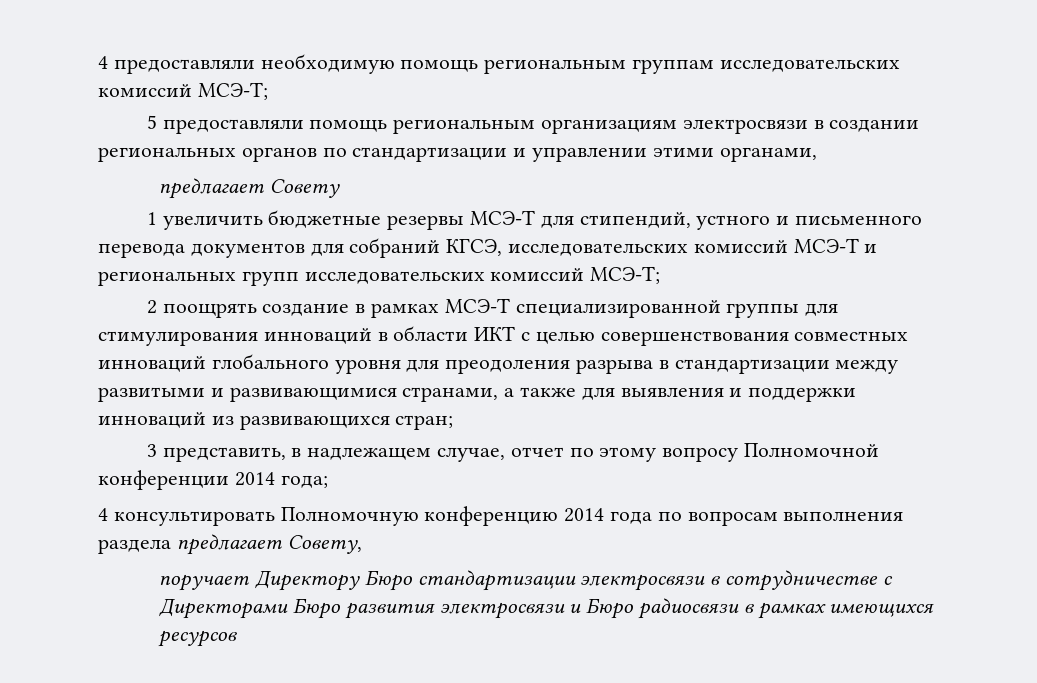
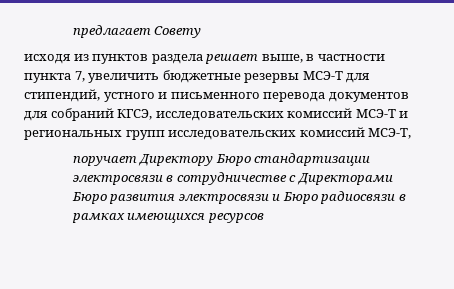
[98,54,900,74] [98,82,268,100] [146,115,920,134] [98,147,817,162] [159,178,341,199] [146,212,157,225] 4 предоставляли необходимую помощь региональным группам исследовательских комиссий МСЭ-Т; // 5 предоставляли помощь региональным организациям электросвязи в создании региональных органов по стандартизации и управлении этими органами, // предлагает Совету // 1 -> [72,25,202,38] [24,54,385,64] [24,71,85,83] предлагает Совету // исходя из пунктов раздела решает выше, в частности пункта 7,
[590,266,661,284] [146,298,839,318] [98,326,909,346] [98,354,899,374] [98,387,857,402] [98,412,454,430] [146,443,880,462] [98,470,328,490] [98,506,904,526] [98,534,362,555] МСЭ-Т; // 2 поощрять создание в рамках МСЭ-Т специализированной группы для стимулирования инноваций в области ИКТ с целью совершенствования совместных инноваций глобального уровня для преодоления разрыва в стандартизации между развитыми и развивающимися странами, а также для выявления и поддержки инноваций из развивающихся стран; // 3 представить, в надлежащем случае, отчет по этому вопросу Полномочной конференции 2014 года; // 4 консультировать Полномочную конференцию 2014 года по вопросам выполнения раздела предлагает Совету, -> [368,128,412,139] МСЭ-Т,

